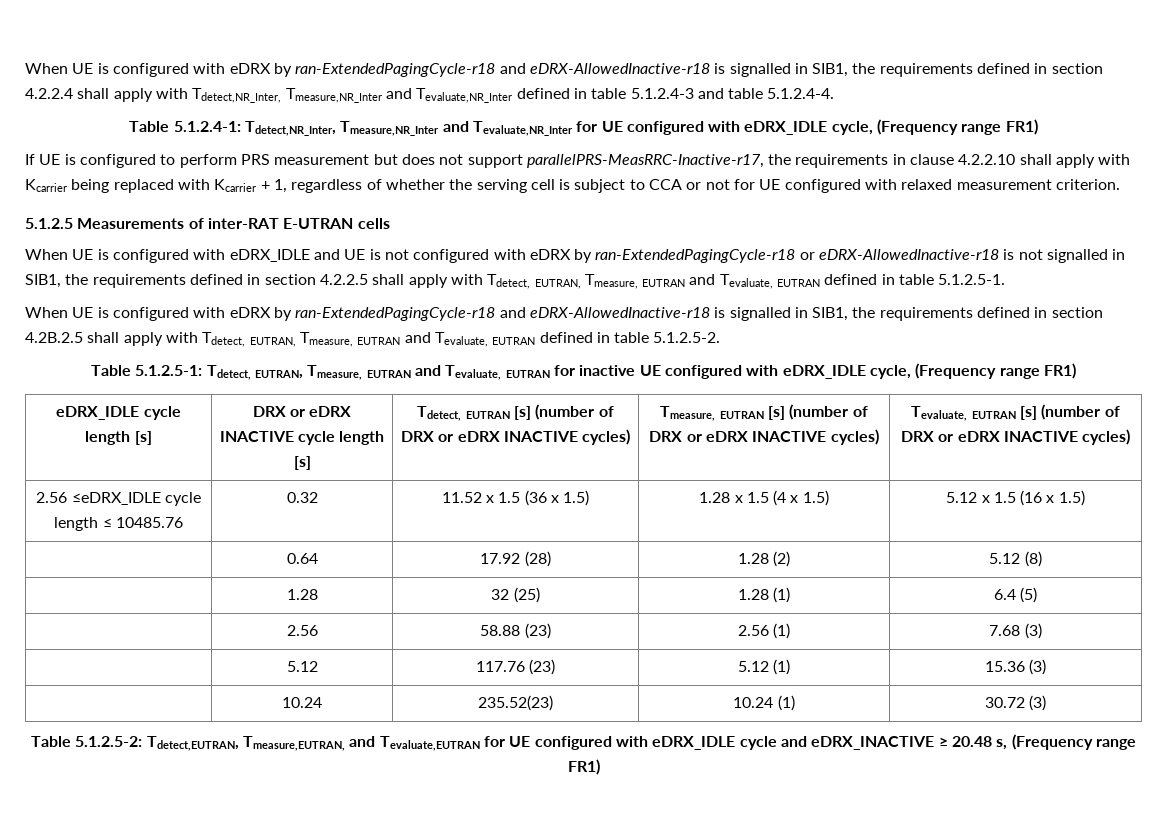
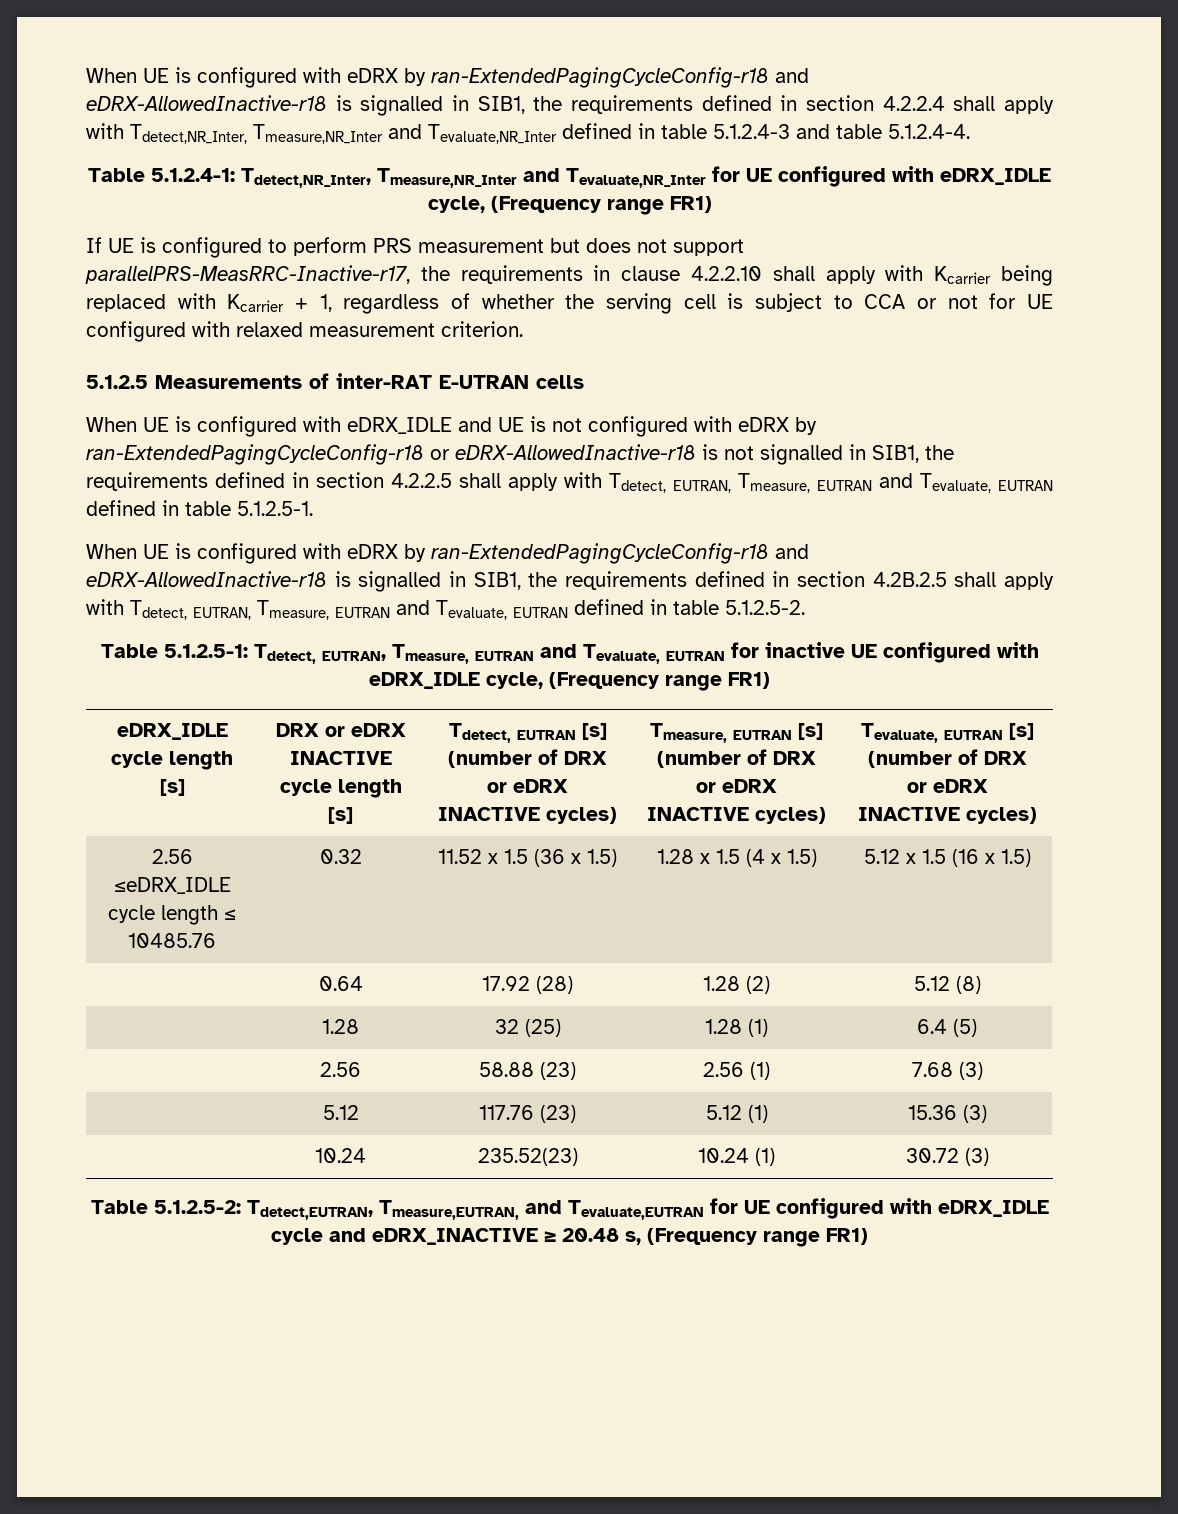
[25,63,496,77] When UE is configured with eDRX by ran-ExtendedPagingCycle-r18 -> [86,67,769,88] When UE is configured with eDRX by ran-ExtendedPagingCycleConfig-r18
[595,249,796,263] ran-ExtendedPagingCycle-r18 -> [86,444,424,465] ran-ExtendedPagingCycleConfig-r18
[295,307,496,321] ran-ExtendedPagingCycle-r18 -> [431,543,769,564] ran-ExtendedPagingCycleConfig-r18

